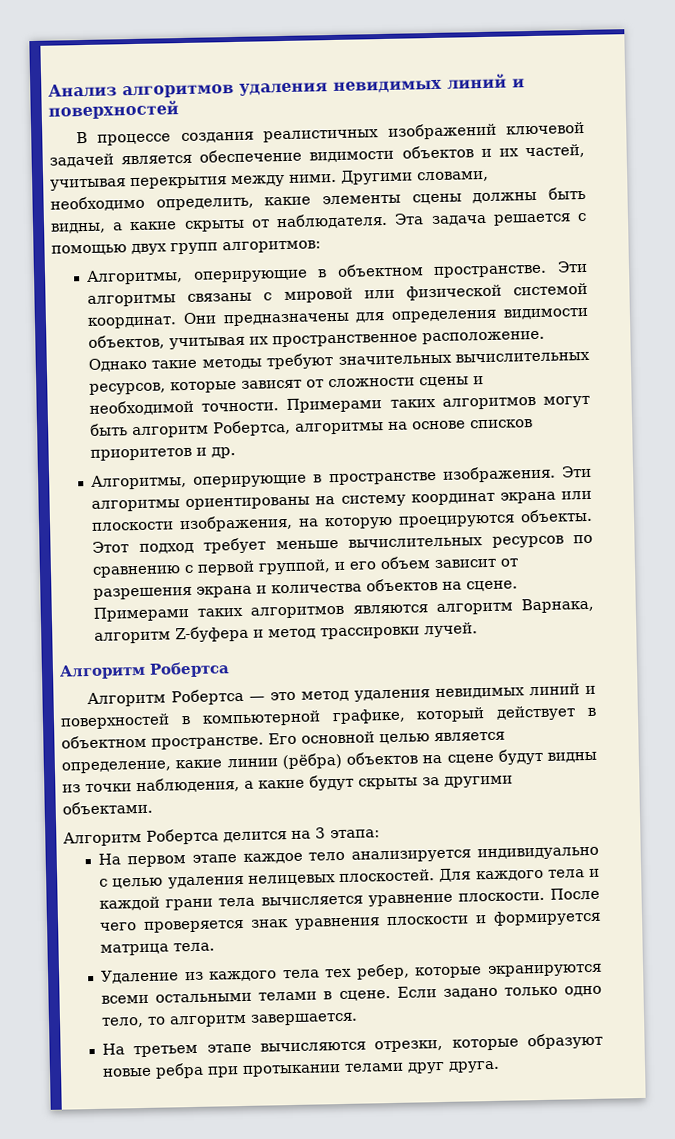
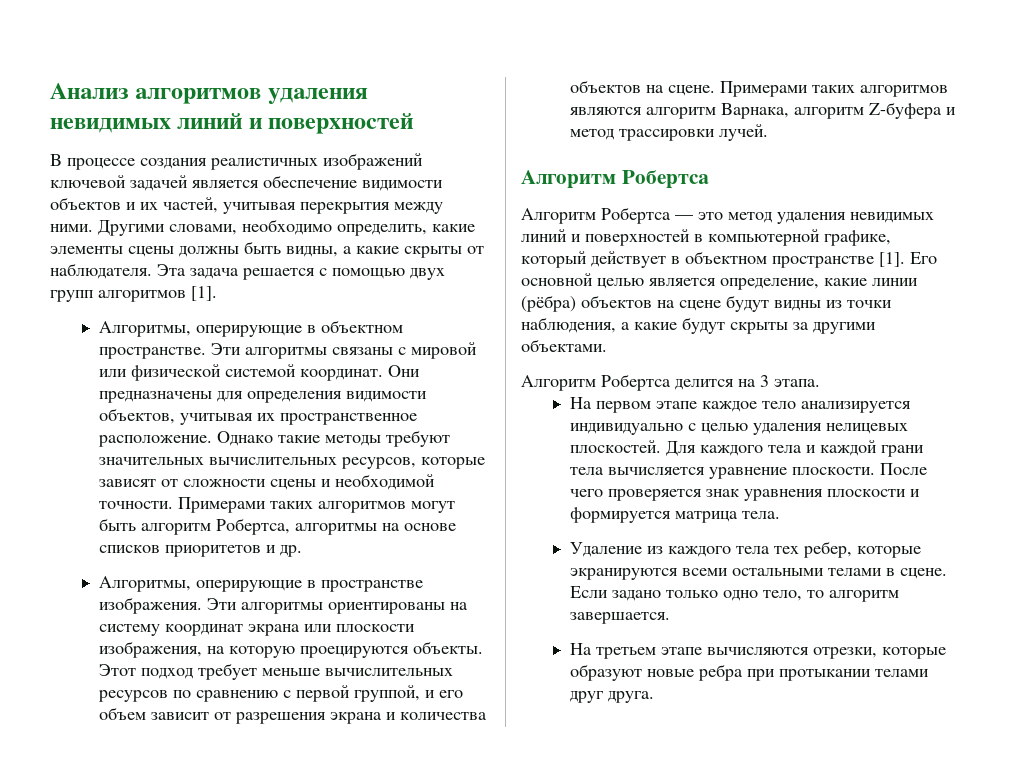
[222,240,321,254] алгоритмов: -> [98,286,217,302] алгоритмов [1].
[151,736,264,750] пространстве. -> [772,252,905,268] пространстве [1].
[330,829,380,839] этапа: -> [774,379,820,387] этапа.

